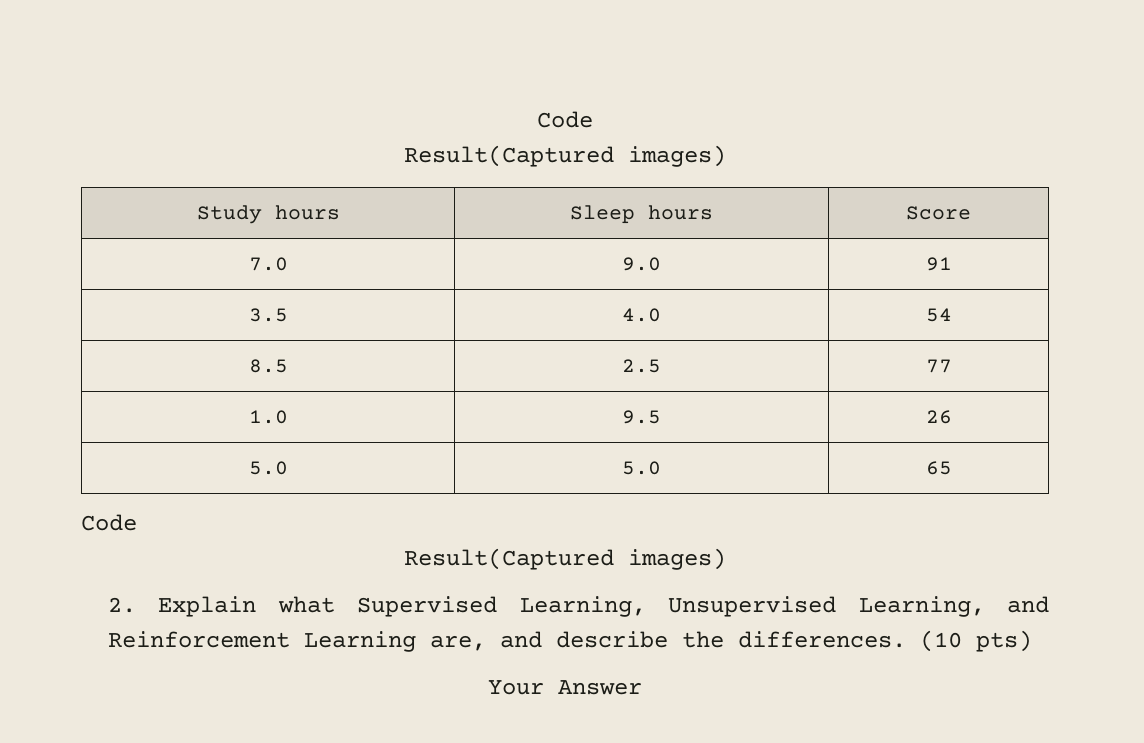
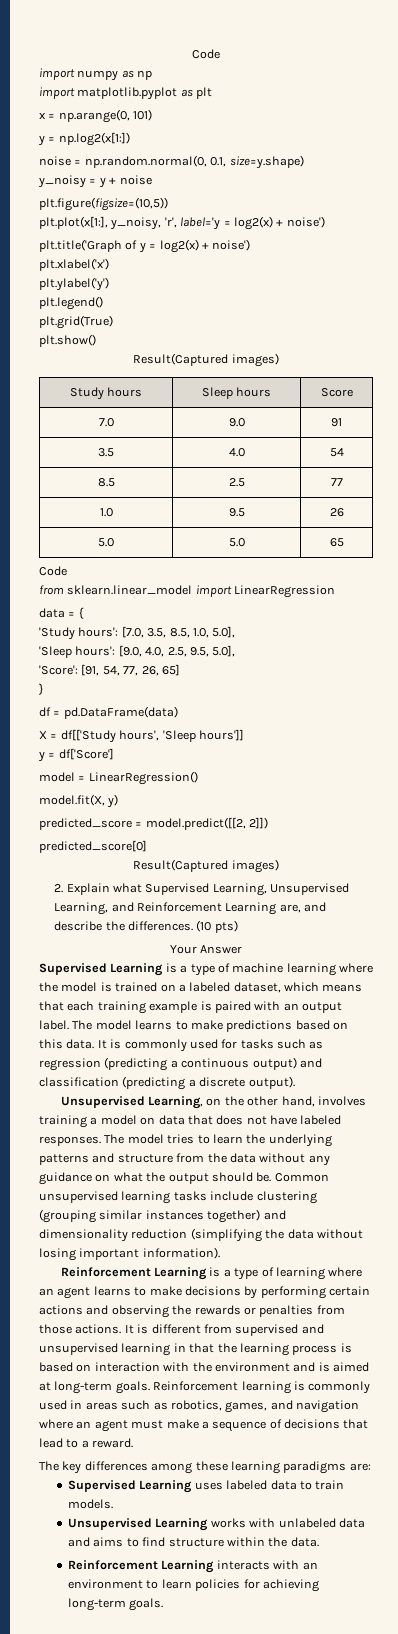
[537,111,593,128] Code -> [192,49,220,59] [39,68,153,81] [39,87,213,100] [39,109,153,123] [38,132,130,146] [39,155,304,169] [38,175,152,188] [39,197,168,211] [39,216,325,230] [39,239,251,253] [39,258,109,271] [39,277,109,291] [39,296,103,310] [39,315,113,329] [39,334,96,347] Code // import numpy as np // import matplotlib.pyplot as plt // x = np.arange(0, 101) // y = np.log2(x[1:]) // noise = np.random.normal(0, 0.1, size=y.shape) // y_noisy = y + noise // plt.figure(figsize=(10,5)) // plt.plot(x[1:], y_noisy, 'r', label='y = log2(x) + noise') // plt.title('Graph of y = log2(x) + noise') // plt.xlabel('x') // plt.ylabel('y') // plt.legend() // plt.grid(True) // plt.show()
(137, 522) none -> [39,585,336,598] [39,607,84,619] [39,626,236,640] [39,645,236,658] [39,664,180,676] [39,683,43,695] [39,706,178,719] [39,729,244,743] [38,748,114,762] [39,771,198,785] [39,794,119,808] [39,817,269,830] [39,840,147,853] // from sklearn.linear_model import LinearRegression // data = { // 'Study hours': [7.0, 3.5, 8.5, 1.0, 5.0], // 'Sleep hours': [9.0, 4.0, 2.5, 9.5, 5.0], // 'Score': [91, 54, 77, 26, 65] // } // df = pd.DataFrame(data) // X = df[['Study hours', 'Sleep hours']] // y = df['Score'] // model = LinearRegression() // model.fit(X, y) // predicted_score = model.predict([[2, 2]]) // predicted_score[0]
(642, 687) none -> [39,963,373,976] [39,982,363,993] [39,1001,342,1014] [39,1020,348,1032] [39,1039,324,1052] [39,1057,322,1071] [39,1076,295,1090] [60,1096,366,1109] [39,1115,342,1128] [39,1134,332,1147] [39,1153,330,1166] [39,1172,329,1185] [39,1191,317,1204] [39,1209,286,1223] [39,1228,363,1242] [39,1247,220,1261] [60,1267,363,1280] [39,1286,370,1299] [39,1305,345,1318] [39,1324,324,1336] [39,1343,352,1356] [39,1362,369,1372] [39,1381,371,1394] [39,1400,359,1413] [39,1419,369,1432] [39,1438,134,1448] [39,1461,371,1474] [68,1480,345,1493] [68,1499,114,1509] [68,1518,365,1531] [68,1537,319,1547] [68,1560,318,1573] [68,1579,319,1592] [68,1598,164,1611] // Supervised Learning is a type of machine learning where the model is trained on a labeled dataset, which means that each training example is paired with an output label. The model learns to make predictions based on this data. It is commonly used for tasks such as regression (predicting a continuous output) and classification (predicting a discrete output). // Unsupervised Learning, on the other hand, involves training a model on data that does not have labeled responses. The model tries to learn the underlying patterns and structure from the data without any guidance on what the output should be. Common unsupervised learning tasks include clustering (grouping similar instances together) and dimensionality reduction (simplifying the data without losing important information). // Reinforcement Learning is a type of learning where an agent learns to make decisions by performing certain actions and observing the rewards or penalties from those actions. It is different from supervised and unsupervised learning in that the learning process is based on interaction with the environment and is aimed at long-term goals. Reinforcement learning is commonly used in areas such as robotics, games, and navigation where an agent must make a sequence of decisions that lead to a reward. // The key differences among these learning paradigms are: // Supervised Learning uses labeled data to train models. // Unsupervised Learning works with unlabeled data and aims to find structure within the data. // Reinforcement Learning interacts with an environment to learn policies for achieving long-term goals.

